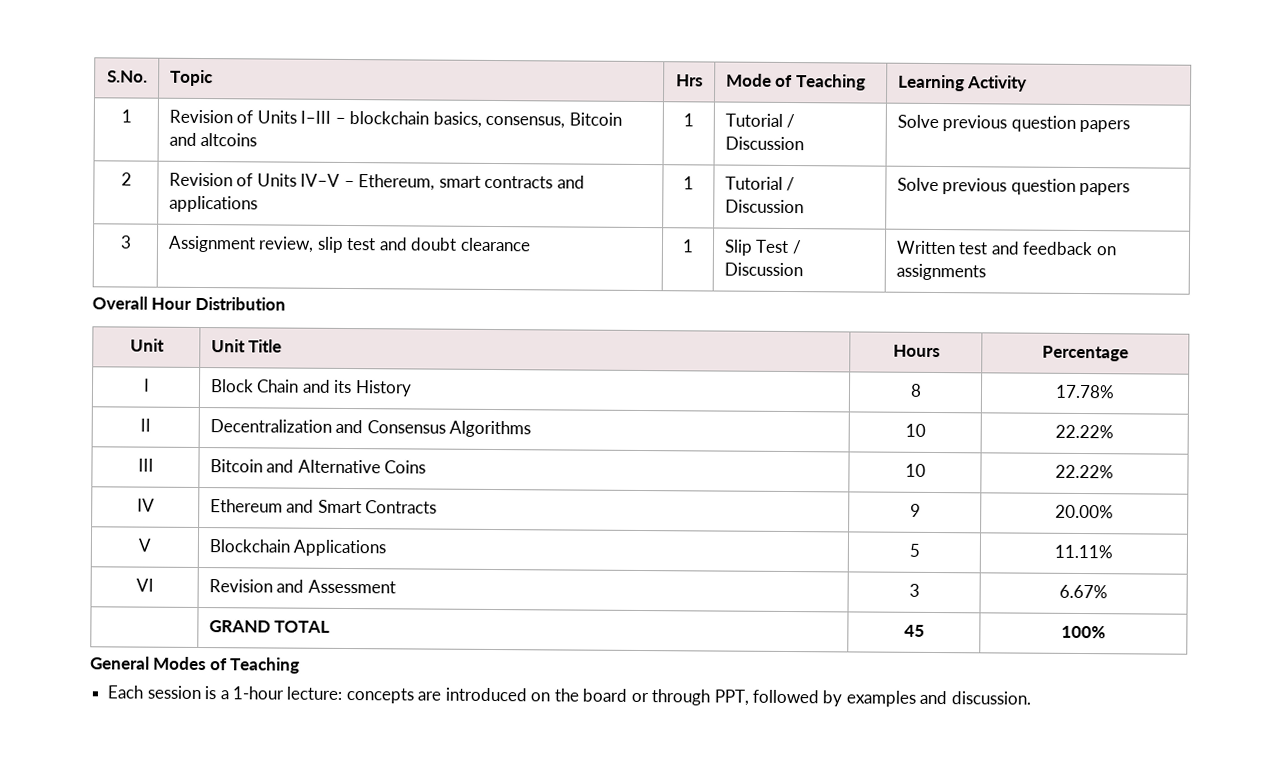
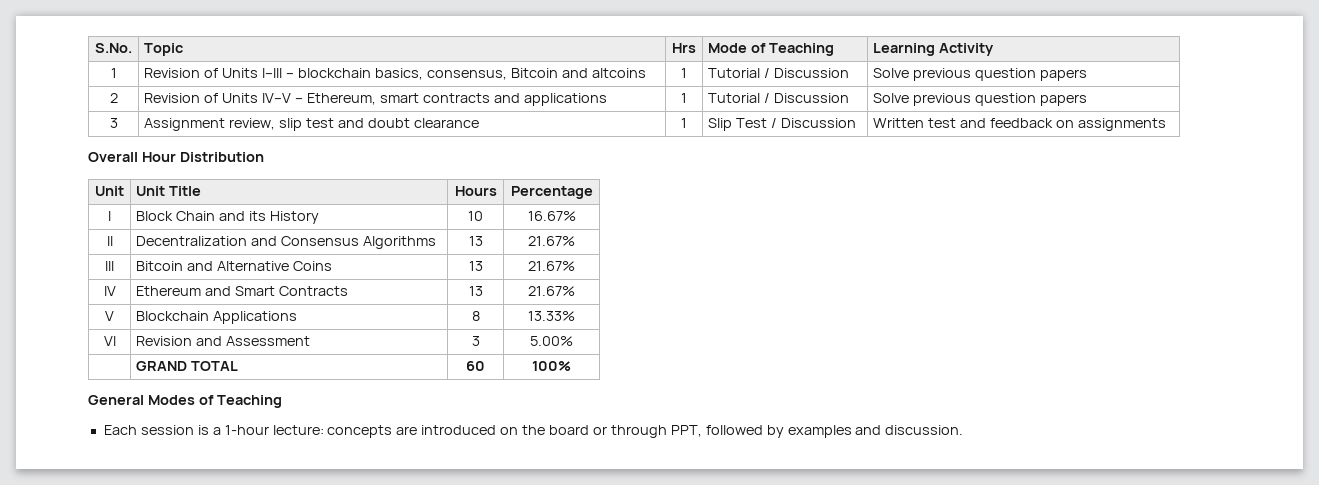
[909,383,922,397] [1055,384,1115,399] 8 | 17.78% -> [468,211,483,221] [527,211,576,221] 10 | 16.67%
[904,423,926,437] [1055,424,1114,439] 10 | 22.22% -> [468,236,483,246] [528,236,575,246] 13 | 21.67%
[904,463,926,477] [1055,464,1114,479] 10 | 22.22% -> [468,261,483,271] [528,261,575,271] 13 | 21.67%
[909,503,921,517] [1055,504,1114,519] 9 | 20.00% -> [468,286,483,296] [528,286,575,296] 13 | 21.67%
[908,543,920,557] [1054,544,1113,559] 5 | 11.11% -> [471,311,480,321] [528,311,575,321] 8 | 13.33%
[1059,584,1108,599] 6.67% -> [530,336,573,346] 5.00%
[903,624,925,637] 45 -> [466,361,485,371] 60

